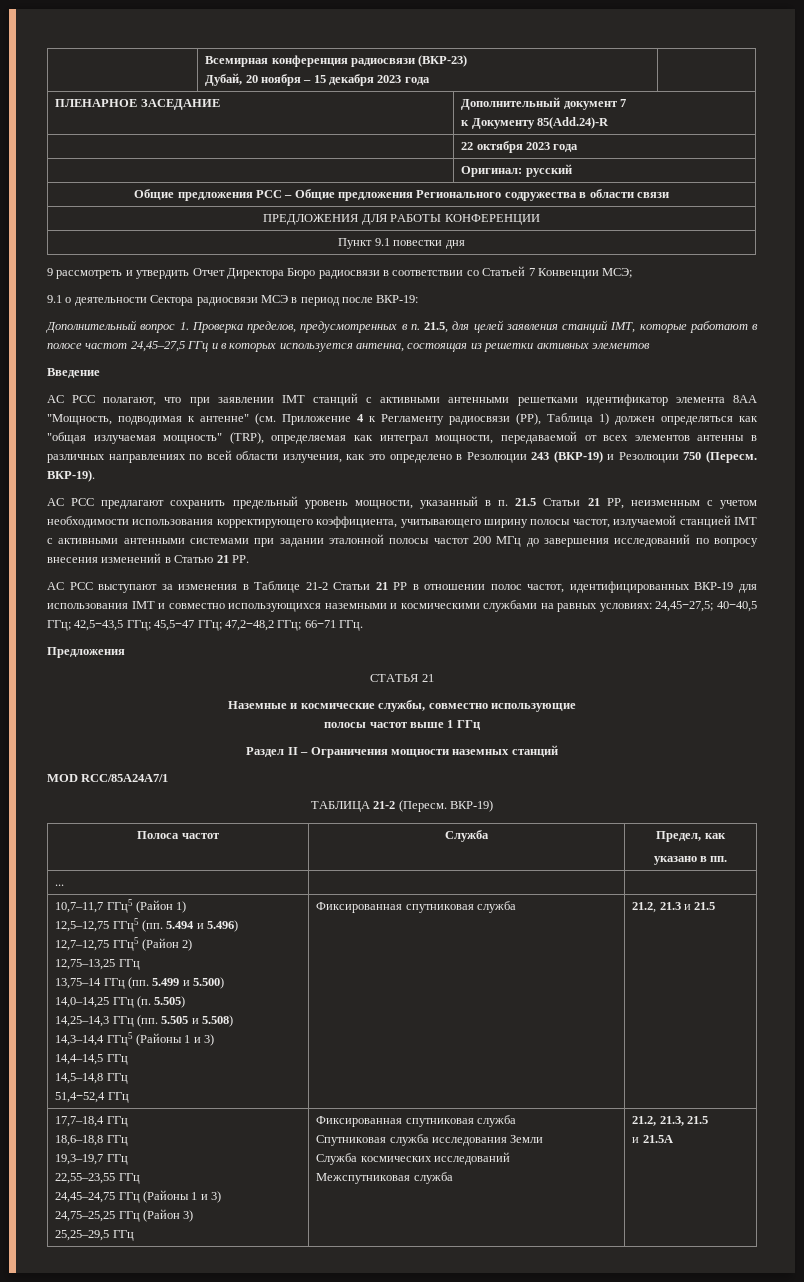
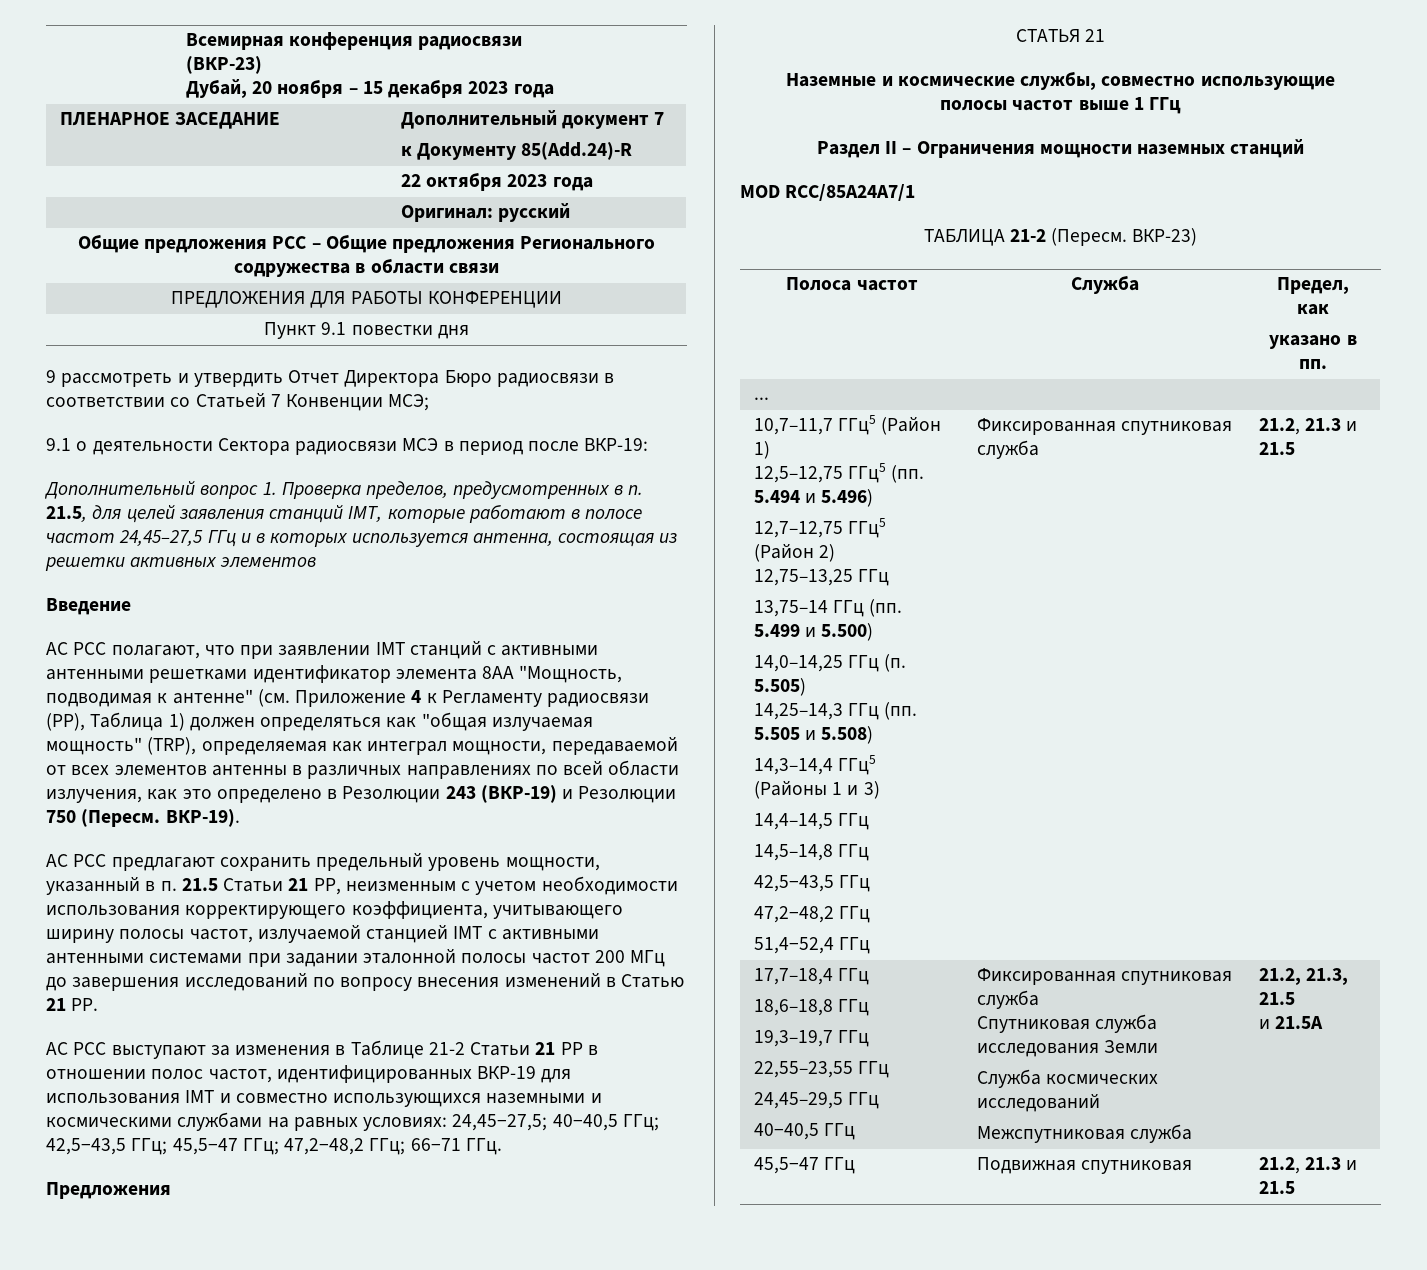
[450,800,494,812] ВКР-19) -> [1132,228,1198,246] ВКР-23)
(128, 1078) none -> [753,875,871,892] [753,906,871,923] // 42,5−43,5 ГГц // 47,2−48,2 ГГц
[55,1190,222,1203] [55,1209,194,1222] [55,1230,110,1241] 24,45–24,75 ГГц (Районы 1 и 3) // 24,75–25,25 ГГц (Район 3) // 25,25–29,5 -> [753,1092,880,1109] [753,1123,819,1140] 24,45–29,5 ГГц // 40−40,5
(673, 1139) none -> [753,1157,856,1174] [976,1157,1193,1174] [1258,1157,1358,1174] [1258,1181,1295,1194] // 45,5−47 ГГц | Подвижная спутниковая | 21.2, 21.3 и 21.5

